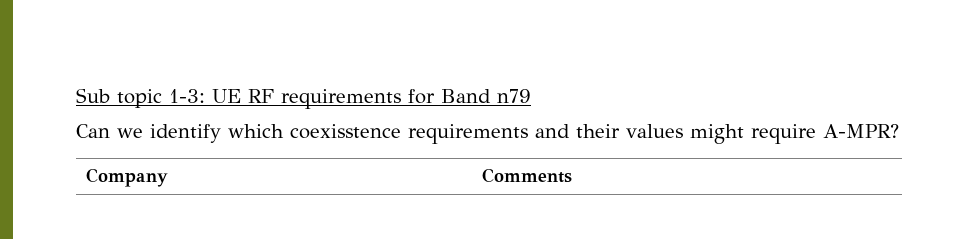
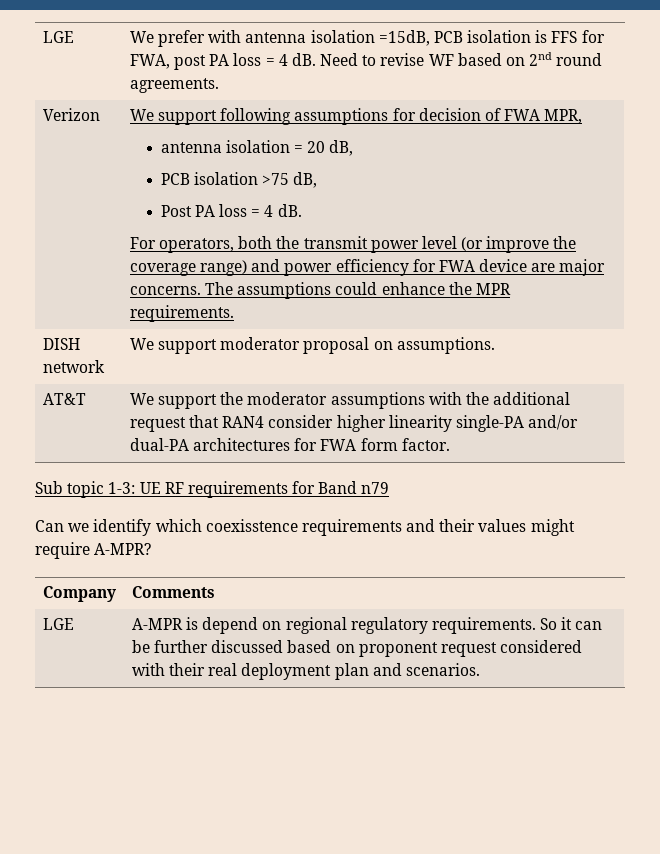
(76, 95) none -> [42,31,74,43] [129,30,605,47] [129,52,603,70] [129,78,219,93] [42,108,100,121] [129,108,583,125] [160,140,354,156] [160,172,318,188] [160,204,302,217] [129,236,577,253] [129,259,606,276] [129,282,511,299] [129,305,234,322] [42,338,80,350] [42,360,105,373] [129,337,495,354] [42,393,86,405] [129,392,571,409] [129,415,579,432] [129,438,450,451] LGE | We prefer with antenna isolation =15dB, PCB isolation is FFS for FWA, post PA loss = 4 dB. Need to revise WF based on 2nd round agreements. // Verizon | We support following assumptions for decision of FWA MPR, // antenna isolation = 20 dB, // PCB isolation >75 dB, // Post PA loss = 4 dB. // For operators, both the transmit power level (or improve the coverage range) and power efficiency for FWA device are major concerns. The assumptions could enhance the MPR requirements. // DISH network | We support moderator proposal on assumptions. // AT&T | We support the moderator assumptions with the additional request that RAN4 consider higher linearity single-PA and/or dual-PA architectures for FWA form factor. //
(572, 175) none -> [42,618,74,630] [131,617,603,634] [131,640,583,657] [131,663,480,680] // LGE | A-MPR is depend on regional regulatory requirements. So it can be further discussed based on proponent request considered with their real deployment plan and scenarios.

